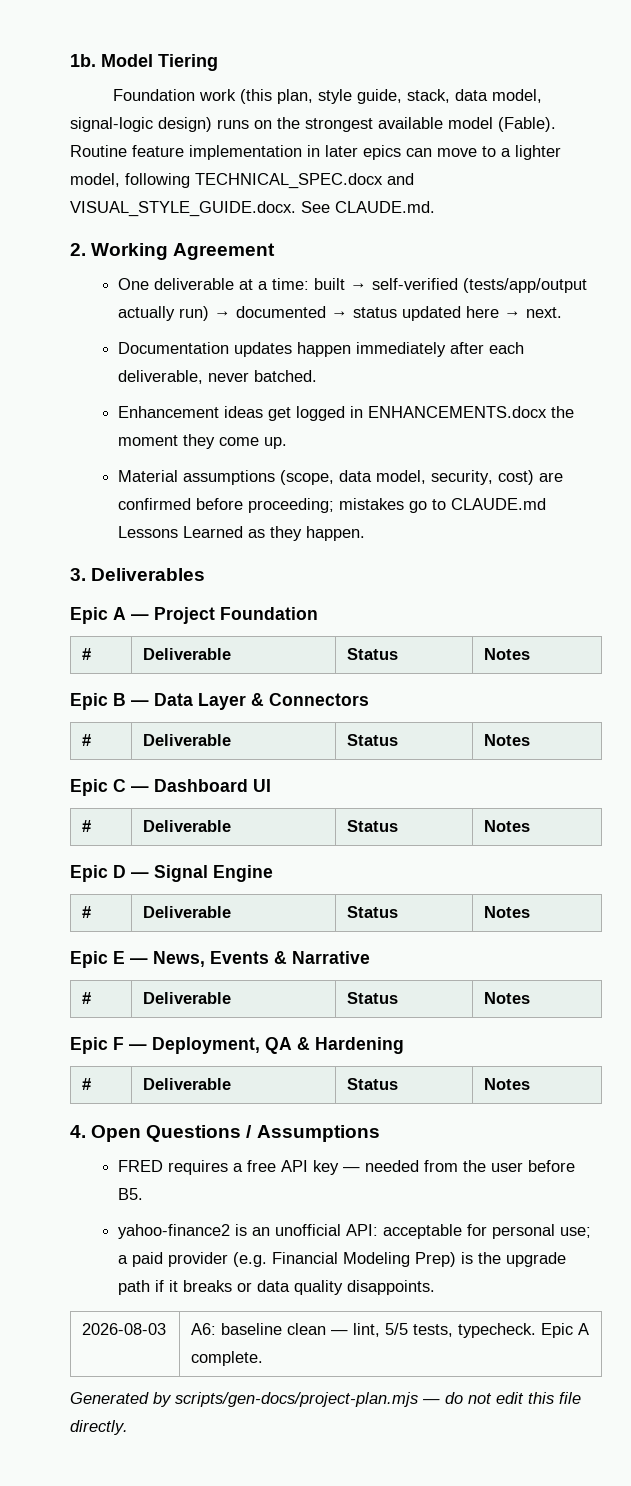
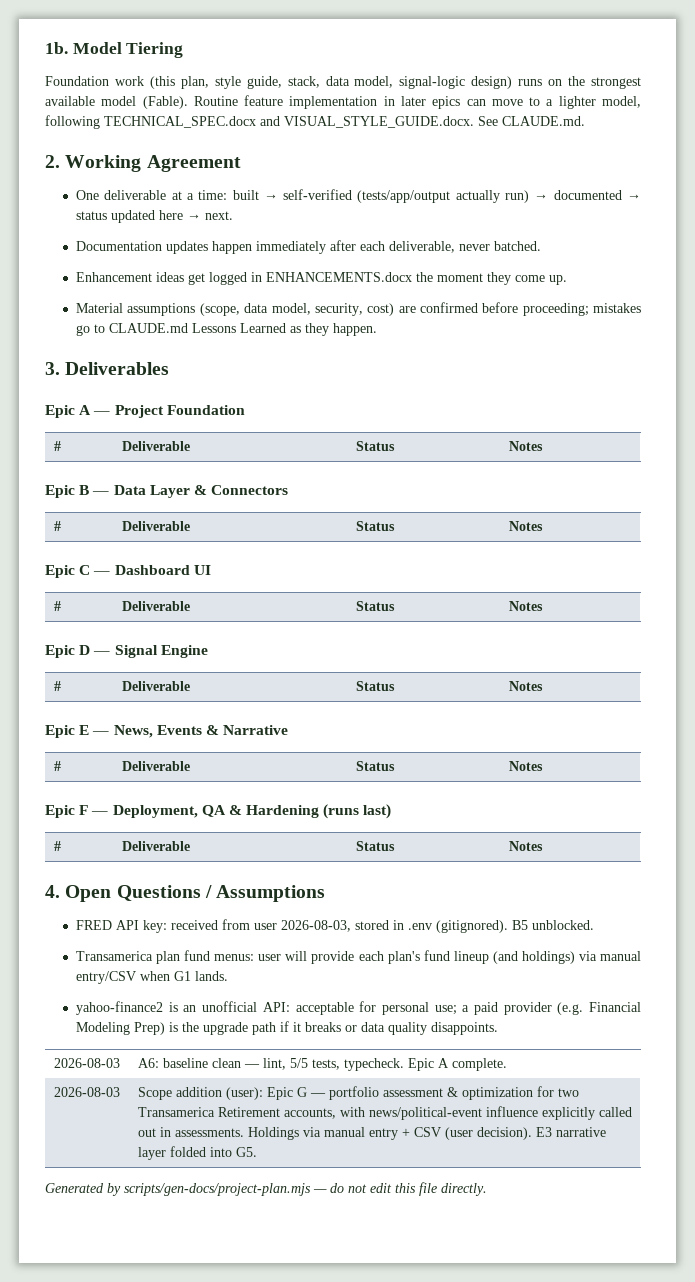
(404, 1045) none -> [323,804,392,819] (runs last)
[167,1160,575,1175] [117,1188,143,1200] requires a free API key — needed from the user before B5. -> [116,919,595,933] [76,950,641,964] [76,971,229,984] API key: received from user 2026-08-03, stored in .env (gitignored). B5 unblocked. // Transamerica plan fund menus: user will provide each plan's fund lineup (and holdings) via manual entry/CSV when G1 lands.
(264, 1358) none -> [53,1087,120,1097] [137,1086,579,1100] [137,1106,632,1120] [137,1127,606,1140] [137,1146,257,1160] // 2026-08-03 | Scope addition (user): Epic G — portfolio assessment & optimization for two Transamerica Retirement accounts, with news/political-event influence explicitly called out in assessments. Holdings via manual entry + CSV (user decision). E3 narrative layer folded into G5.

